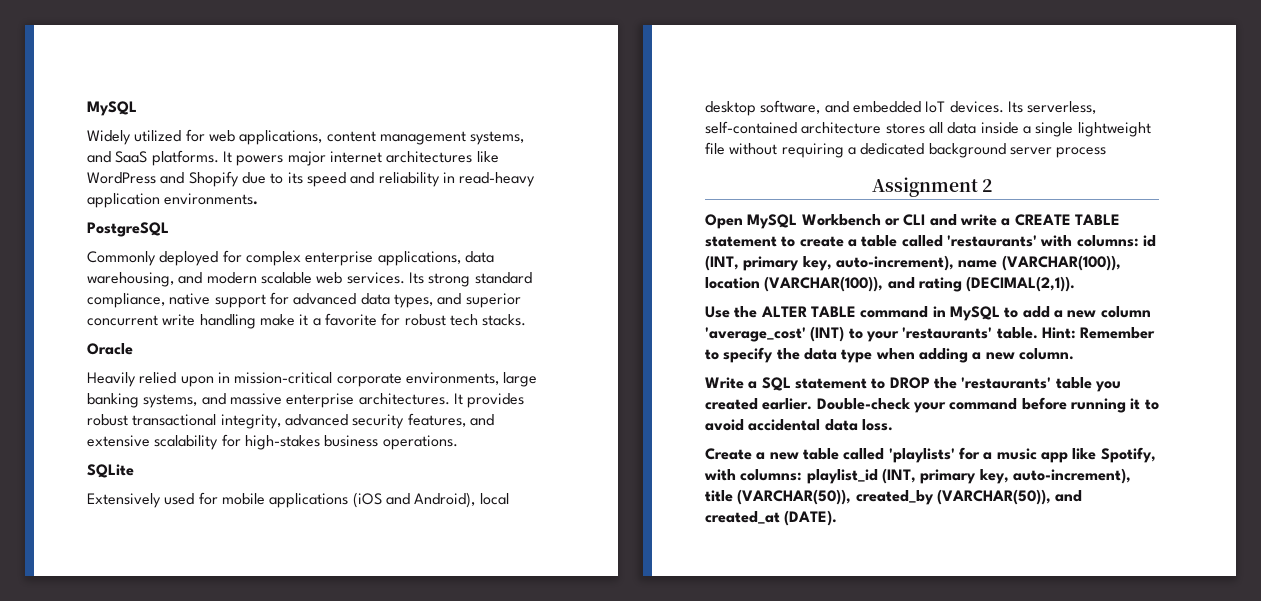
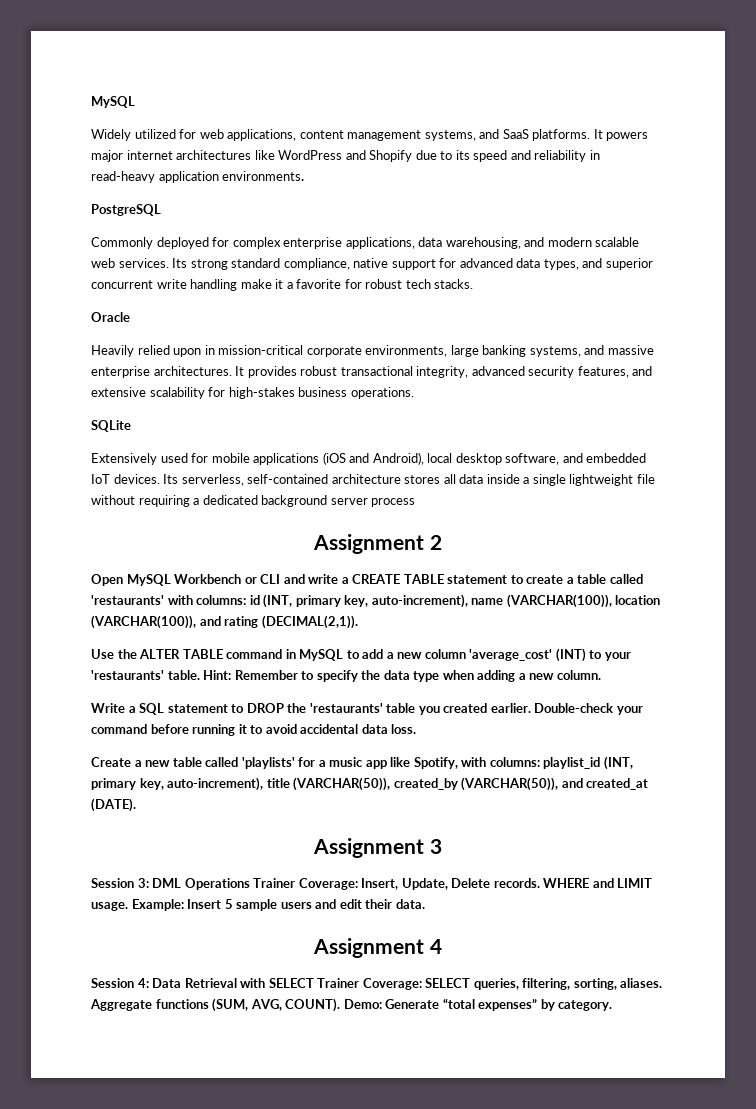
(838, 518) none -> [313,838,442,858] [91,878,653,890] [91,899,425,911] [313,938,442,958] [91,978,663,990] [90,998,613,1012] // Assignment 3 // Session 3: DML Operations Trainer Coverage: Insert, Update, Delete records. WHERE and LIMIT usage. Example: Insert 5 sample users and edit their data. // Assignment 4 // Session 4: Data Retrieval with SELECT Trainer Coverage: SELECT queries, filtering, sorting, aliases. Aggregate functions (SUM, AVG, COUNT). Demo: Generate “total expenses” by category.

